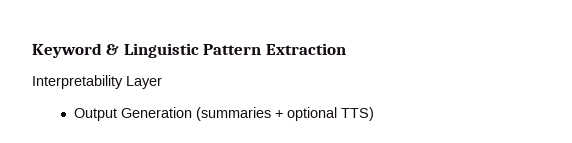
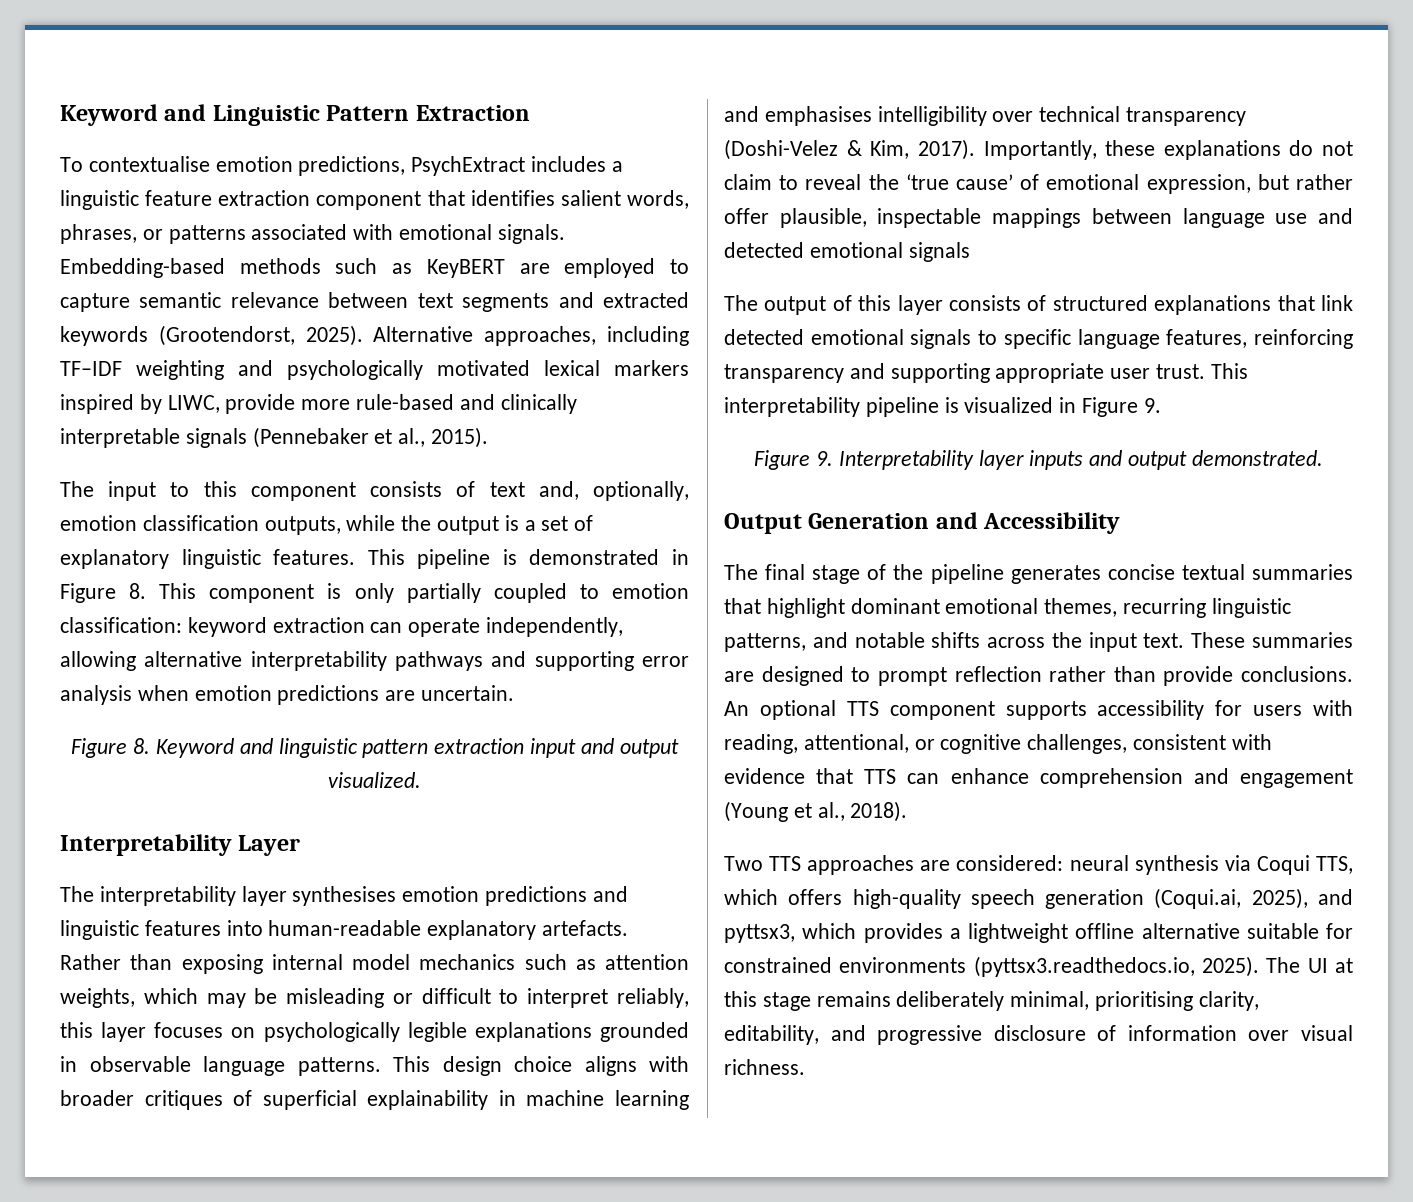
[32,43,120,58] Keyword & -> [60,104,207,126] Keyword and
[32,75,162,89] [74,107,375,121] Interpretability Layer // Output Generation (summaries + optional TTS) -> [60,156,623,176] [60,190,689,210] [60,224,565,244] [60,258,689,278] [60,292,690,312] [60,325,689,346] [60,360,689,380] [60,394,577,414] [60,427,489,448] [60,481,689,501] [60,515,594,535] [60,549,689,569] [60,583,689,603] [60,617,624,637] [60,651,689,671] [60,685,515,705] [71,738,679,758] [328,772,421,788] [60,834,301,856] [60,886,628,906] [60,920,629,940] [60,954,689,974] [60,988,689,1008] [60,1022,689,1042] [60,1056,689,1076] [60,1090,689,1110] [724,106,1247,126] [724,139,1353,160] [724,174,1353,194] [724,208,1353,228] [724,242,970,262] [724,295,1353,315] [724,329,1353,349] [724,363,1248,383] [724,397,1161,417] [754,450,1323,470] [724,512,1121,534] [724,564,1353,584] [724,598,1291,618] [724,632,1353,652] [724,666,1353,686] [724,700,1353,720] [724,734,1272,754] [724,768,1353,788] [724,801,908,822] [724,855,1353,875] [724,888,1353,909] [724,923,1353,943] [724,956,1353,977] [724,991,1259,1011] [724,1025,1353,1045] [724,1059,805,1075] To contextualise emotion predictions, PsychExtract includes a linguistic feature extraction component that identifies salient words, phrases, or patterns associated with emotional signals. Embedding-based methods such as KeyBERT are employed to capture semantic relevance between text segments and extracted keywords (Grootendorst, 2025). Alternative approaches, including TF–IDF weighting and psychologically motivated lexical markers inspired by LIWC, provide more rule-based and clinically interpretable signals (Pennebaker et al., 2015). // The input to this component consists of text and, optionally, emotion classification outputs, while the output is a set of explanatory linguistic features. This pipeline is demonstrated in Figure 8. This component is only partially coupled to emotion classification: keyword extraction can operate independently, allowing alternative interpretability pathways and supporting error analysis when emotion predictions are uncertain. // Figure 8. Keyword and linguistic pattern extraction input and output visualized. // Interpretability Layer // The interpretability layer synthesises emotion predictions and linguistic features into human-readable explanatory artefacts. Rather than exposing internal model mechanics such as attention weights, which may be misleading or difficult to interpret reliably, this layer focuses on psychologically legible explanations grounded in observable language patterns. This design choice aligns with broader critiques of superficial explainability in machine learning and emphasises intelligibility over technical transparency (Doshi-Velez & Kim, 2017). Importantly, these explanations do not claim to reveal the ‘true cause’ of emotional expression, but rather offer plausible, inspectable mappings between language use and detected emotional signals // The output of this layer consists of structured explanations that link detected emotional signals to specific language features, reinforcing transparency and supporting appropriate user trust. This interpretability pipeline is visualized in Figure 9. // Figure 9. Interpretability layer inputs and output demonstrated. // Output Generation and Accessibility // The final stage of the pipeline generates concise textual summaries that highlight dominant emotional themes, recurring linguistic patterns, and notable shifts across the input text. These summaries are designed to prompt reflection rather than provide conclusions. An optional TTS component supports accessibility for users with reading, attentional, or cognitive challenges, consistent with evidence that TTS can enhance comprehension and engagement (Young et al., 2018). // Two TTS approaches are considered: neural synthesis via Coqui TTS, which offers high-quality speech generation (Coqui.ai, 2025), and pyttsx3, which provides a lightweight offline alternative suitable for constrained environments (pyttsx3.readthedocs.io, 2025). The UI at this stage remains deliberately minimal, prioritising clarity, editability, and progressive disclosure of information over visual richness.

